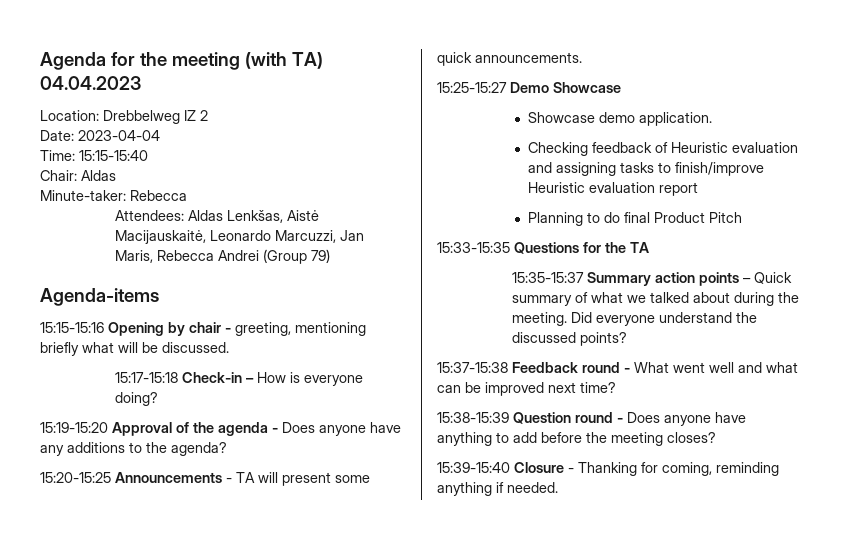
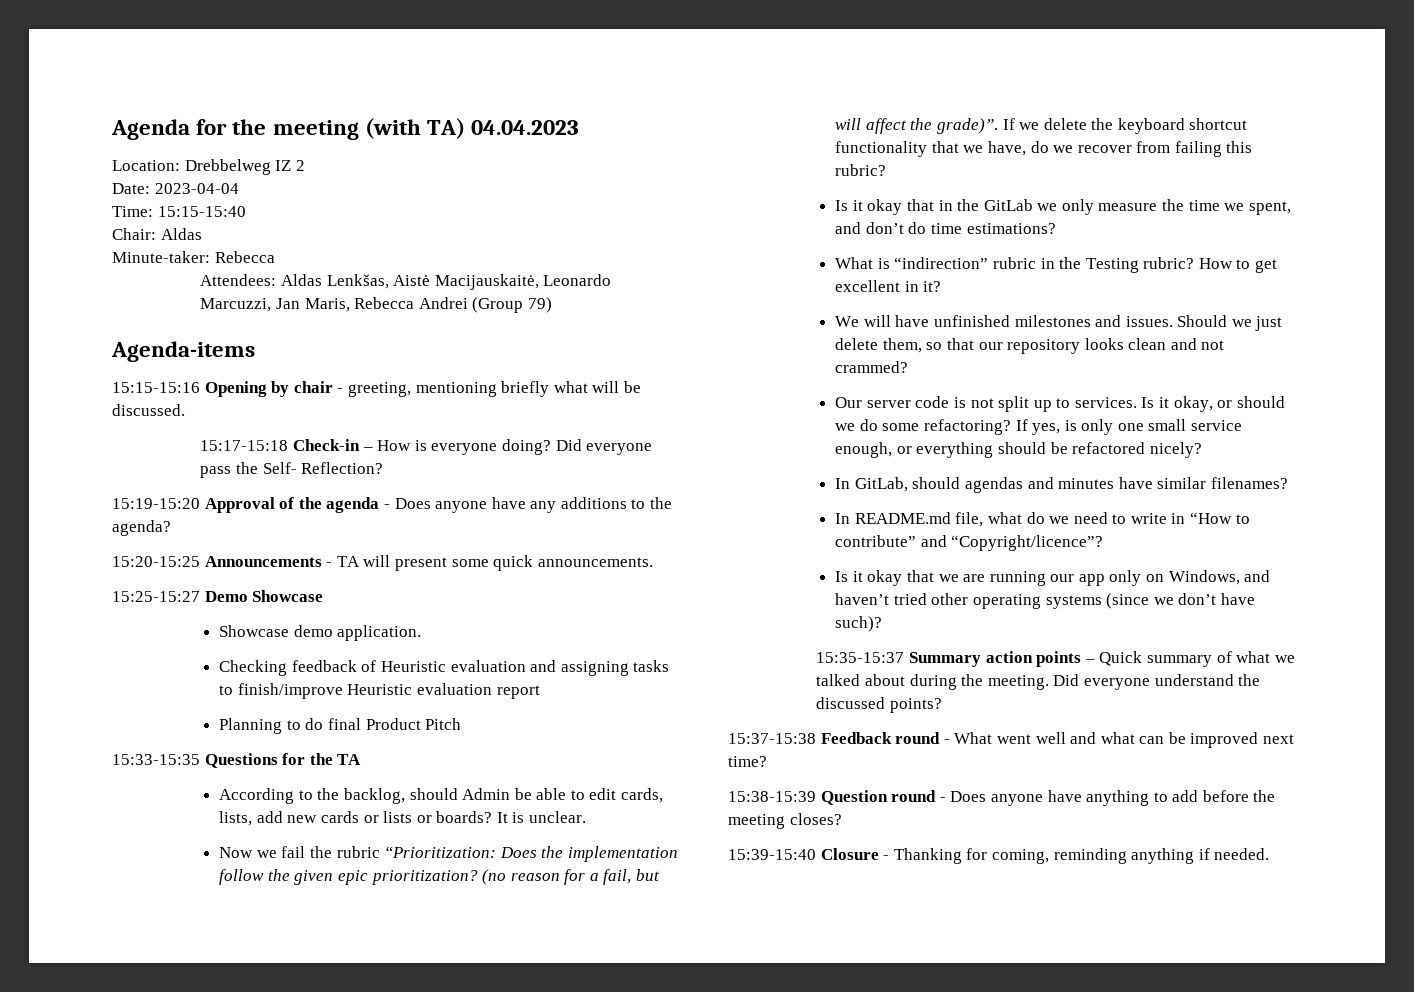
(159, 399) none -> [555,439,653,455] [200,462,384,478] Did everyone pass the Self- Reflection?
(649, 247) none -> [219,788,664,804] [219,811,587,826] [219,846,678,862] [219,869,661,885] [835,118,1248,134] [835,141,1253,157] [835,164,887,176] [835,199,1291,215] [835,222,1056,234] [835,257,1278,273] [835,280,942,292] [835,315,1283,331] [835,338,1225,354] [835,361,909,373] [835,396,1285,412] [835,419,1243,435] [835,442,1202,458] [835,477,1288,493] [835,512,1250,527] [835,535,1104,551] [835,570,1271,586] [835,593,1255,609] [835,616,883,632] // According to the backlog, should Admin be able to edit cards, lists, add new cards or lists or boards? It is unclear. // Now we fail the rubric “Prioritization: Does the implementation follow the given epic prioritization? (no reason for a fail, but will affect the grade)”. If we delete the keyboard shortcut functionality that we have, do we recover from failing this rubric? // Is it okay that in the GitLab we only measure the time we spent, and don’t do time estimations? // What is “indirection” rubric in the Testing rubric? How to get excellent in it? // We will have unfinished milestones and issues. Should we just delete them, so that our repository looks clean and not crammed? // Our server code is not split up to services. Is it okay, or should we do some refactoring? If yes, is only one small service enough, or everything should be refactored nicely? // In GitLab, should agendas and minutes have similar filenames? // In README.md file, what do we need to write in “How to contribute” and “Copyright/licence”? // Is it okay that we are running our app only on Windows, and haven’t tried other operating systems (since we don’t have such)?

